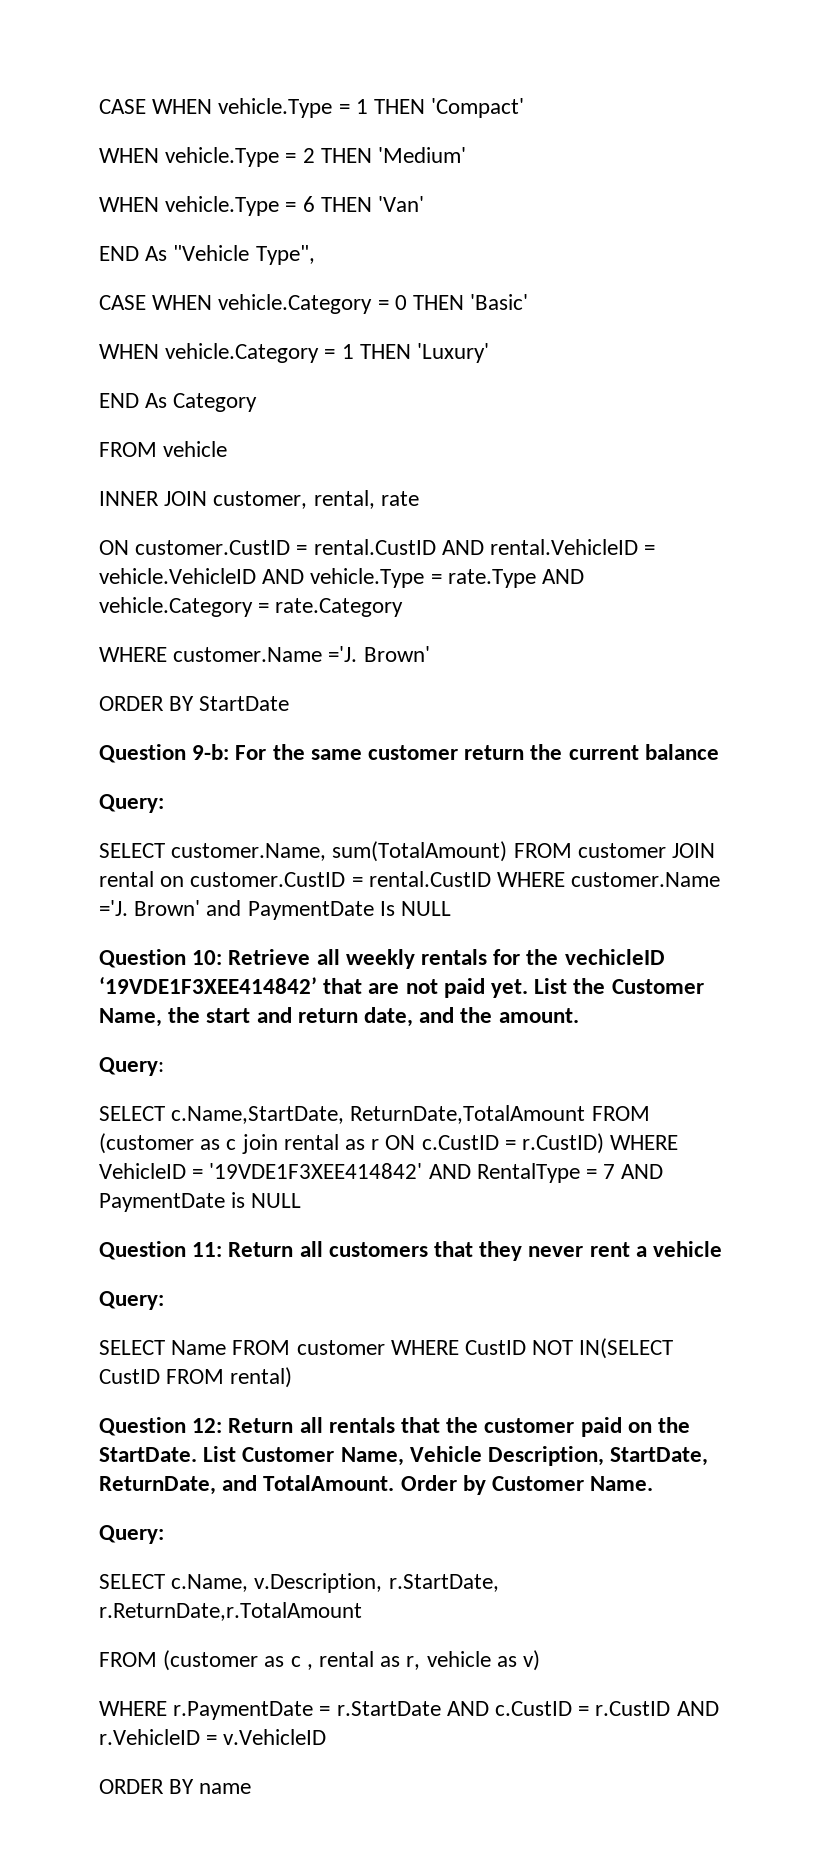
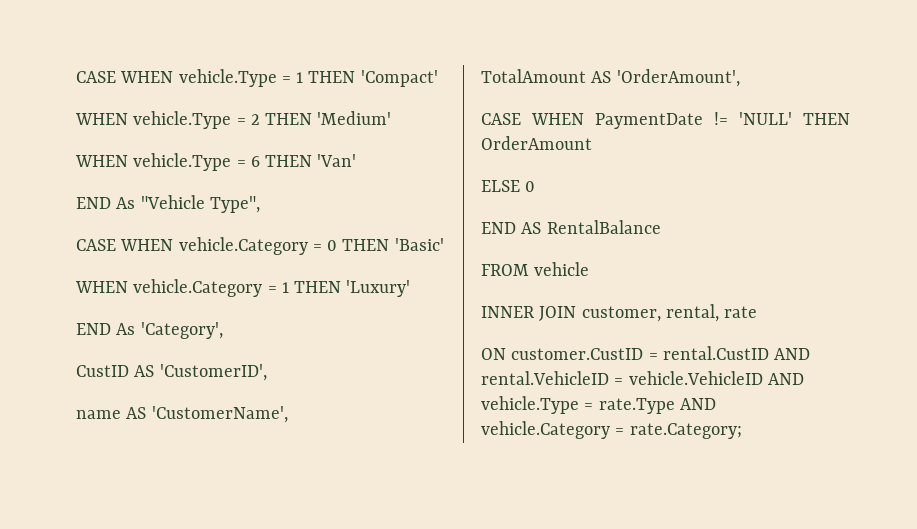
[173,393,258,412] Category -> [140,322,223,339] [76,364,267,381] [76,406,288,423] [481,69,740,87] [481,112,850,129] [481,136,592,150] [481,180,536,192] [481,220,661,234] 'Category', // CustID AS 'CustomerID', // name AS 'CustomerName', // TotalAmount AS 'OrderAmount', // CASE WHEN PaymentDate != 'NULL' THEN OrderAmount // ELSE 0 // END AS RentalBalance
[275,598,404,617] [99,646,430,662] [99,696,290,711] [99,744,719,763] [99,794,164,813] [99,841,716,862] [99,871,721,887] [99,900,452,920] [99,949,665,969] [99,977,704,998] [99,1007,579,1027] [99,1057,164,1076] [99,1105,650,1124] [99,1133,679,1154] [99,1163,664,1183] [99,1192,302,1212] [99,1241,723,1261] [99,1291,164,1310] [99,1338,674,1359] [99,1367,293,1388] [99,1417,691,1437] [99,1446,709,1466] [99,1475,654,1495] [99,1525,164,1544] [99,1573,499,1593] [99,1602,362,1621] [99,1650,541,1671] [99,1701,719,1720] [99,1729,327,1745] [99,1779,252,1794] rate.Category // WHERE customer.Name ='J. Brown' // ORDER BY StartDate // Question 9-b: For the same customer return the current balance // Query: // SELECT customer.Name, sum(TotalAmount) FROM customer JOIN rental on customer.CustID = rental.CustID WHERE customer.Name ='J. Brown' and PaymentDate Is NULL // Question 10: Retrieve all weekly rentals for the vechicleID ‘19VDE1F3XEE414842’ that are not paid yet. List the Customer Name, the start and return date, and the amount. // Query: // SELECT c.Name,StartDate, ReturnDate,TotalAmount FROM (customer as c join rental as r ON c.CustID = r.CustID) WHERE VehicleID = '19VDE1F3XEE414842' AND RentalType = 7 AND PaymentDate is NULL // Question 11: Return all customers that they never rent a vehicle // Query: // SELECT Name FROM customer WHERE CustID NOT IN(SELECT CustID FROM rental) // Question 12: Return all rentals that the customer paid on the StartDate. List Customer Name, Vehicle Description, StartDate, ReturnDate, and TotalAmount. Order by Customer Name. // Query: // SELECT c.Name, v.Description, r.StartDate, r.ReturnDate,r.TotalAmount // FROM (customer as c , rental as r, vehicle as v) // WHERE r.PaymentDate = r.StartDate AND c.CustID = r.CustID AND r.VehicleID = v.VehicleID // ORDER BY name -> [629,423,742,439] rate.Category;

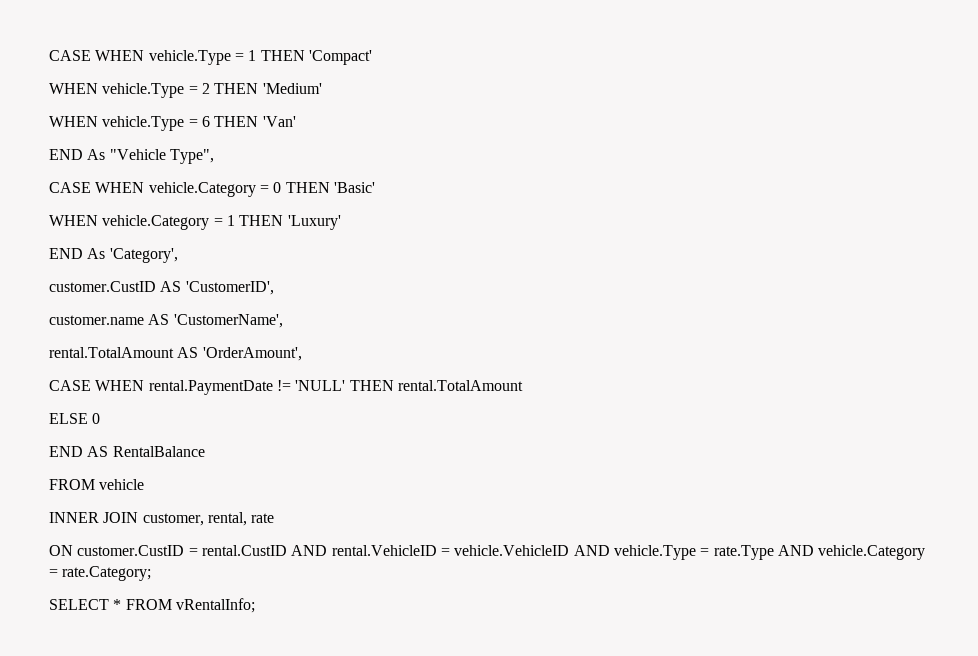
[76,365,129,377] CustID -> [49,281,156,292] customer.CustID
[76,410,121,419] name -> [49,315,144,325] customer.name
[481,69,586,83] TotalAmount -> [49,347,174,358] rental.TotalAmount
[595,113,703,129] PaymentDate -> [148,380,273,395] rental.PaymentDate
[481,136,592,150] OrderAmount -> [397,380,523,391] rental.TotalAmount
(742, 431) none -> [49,598,255,613] // SELECT * FROM vRentalInfo;

